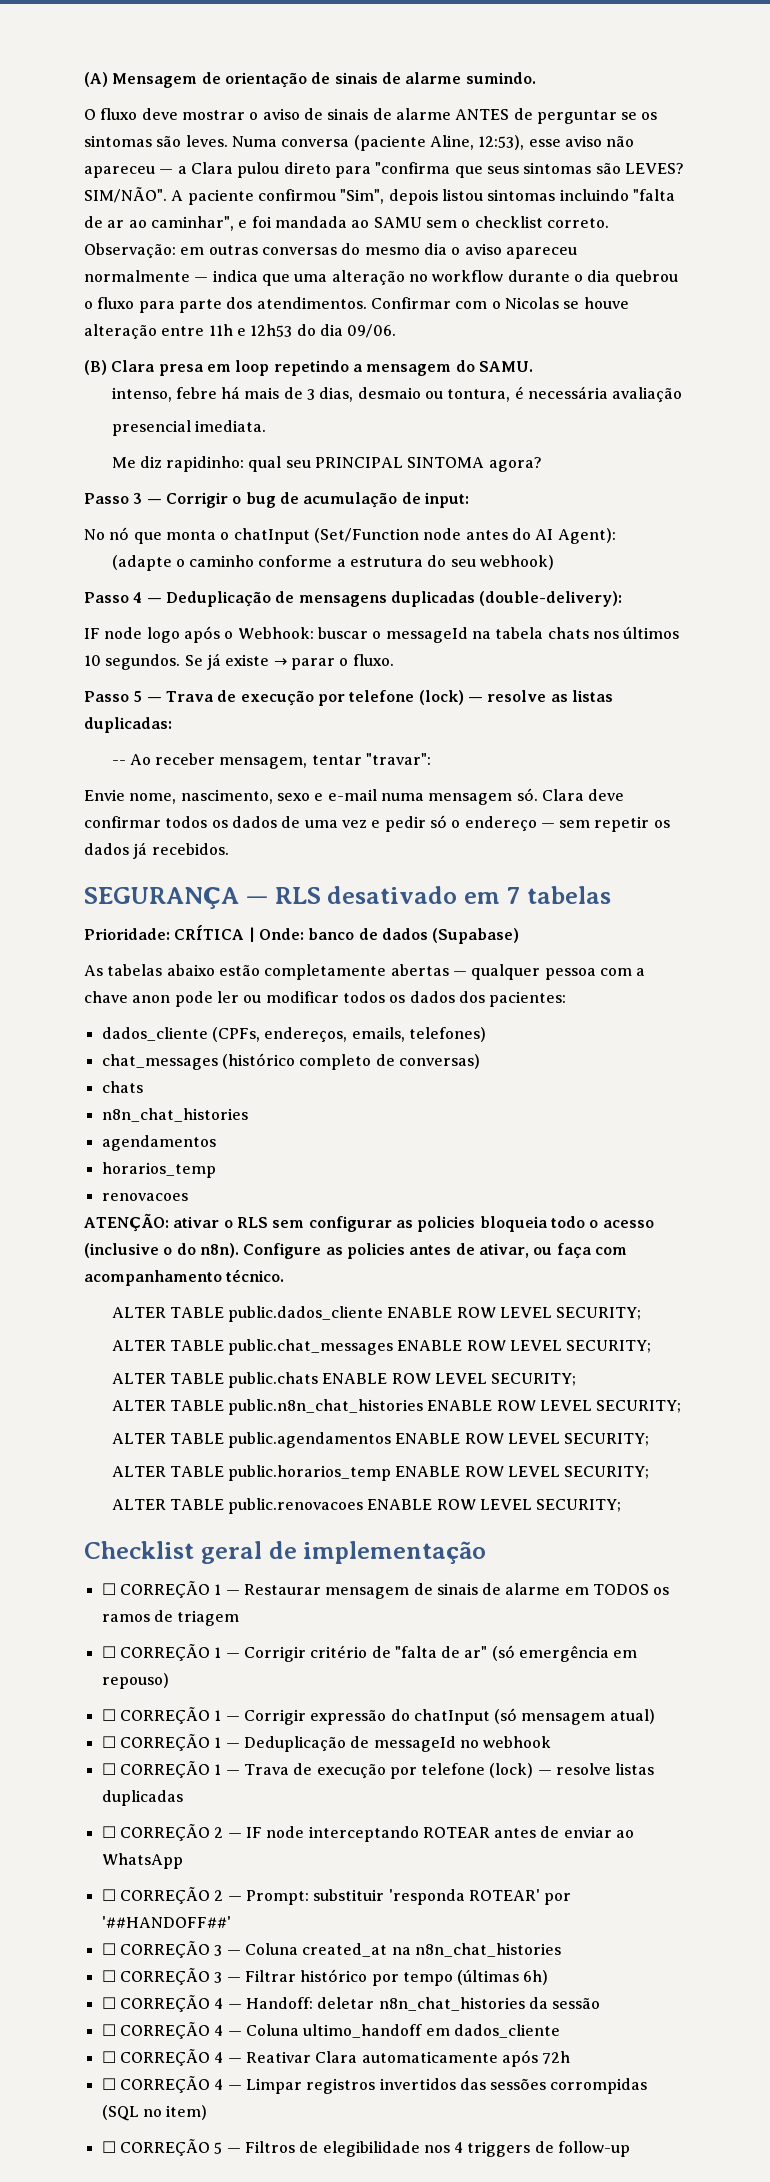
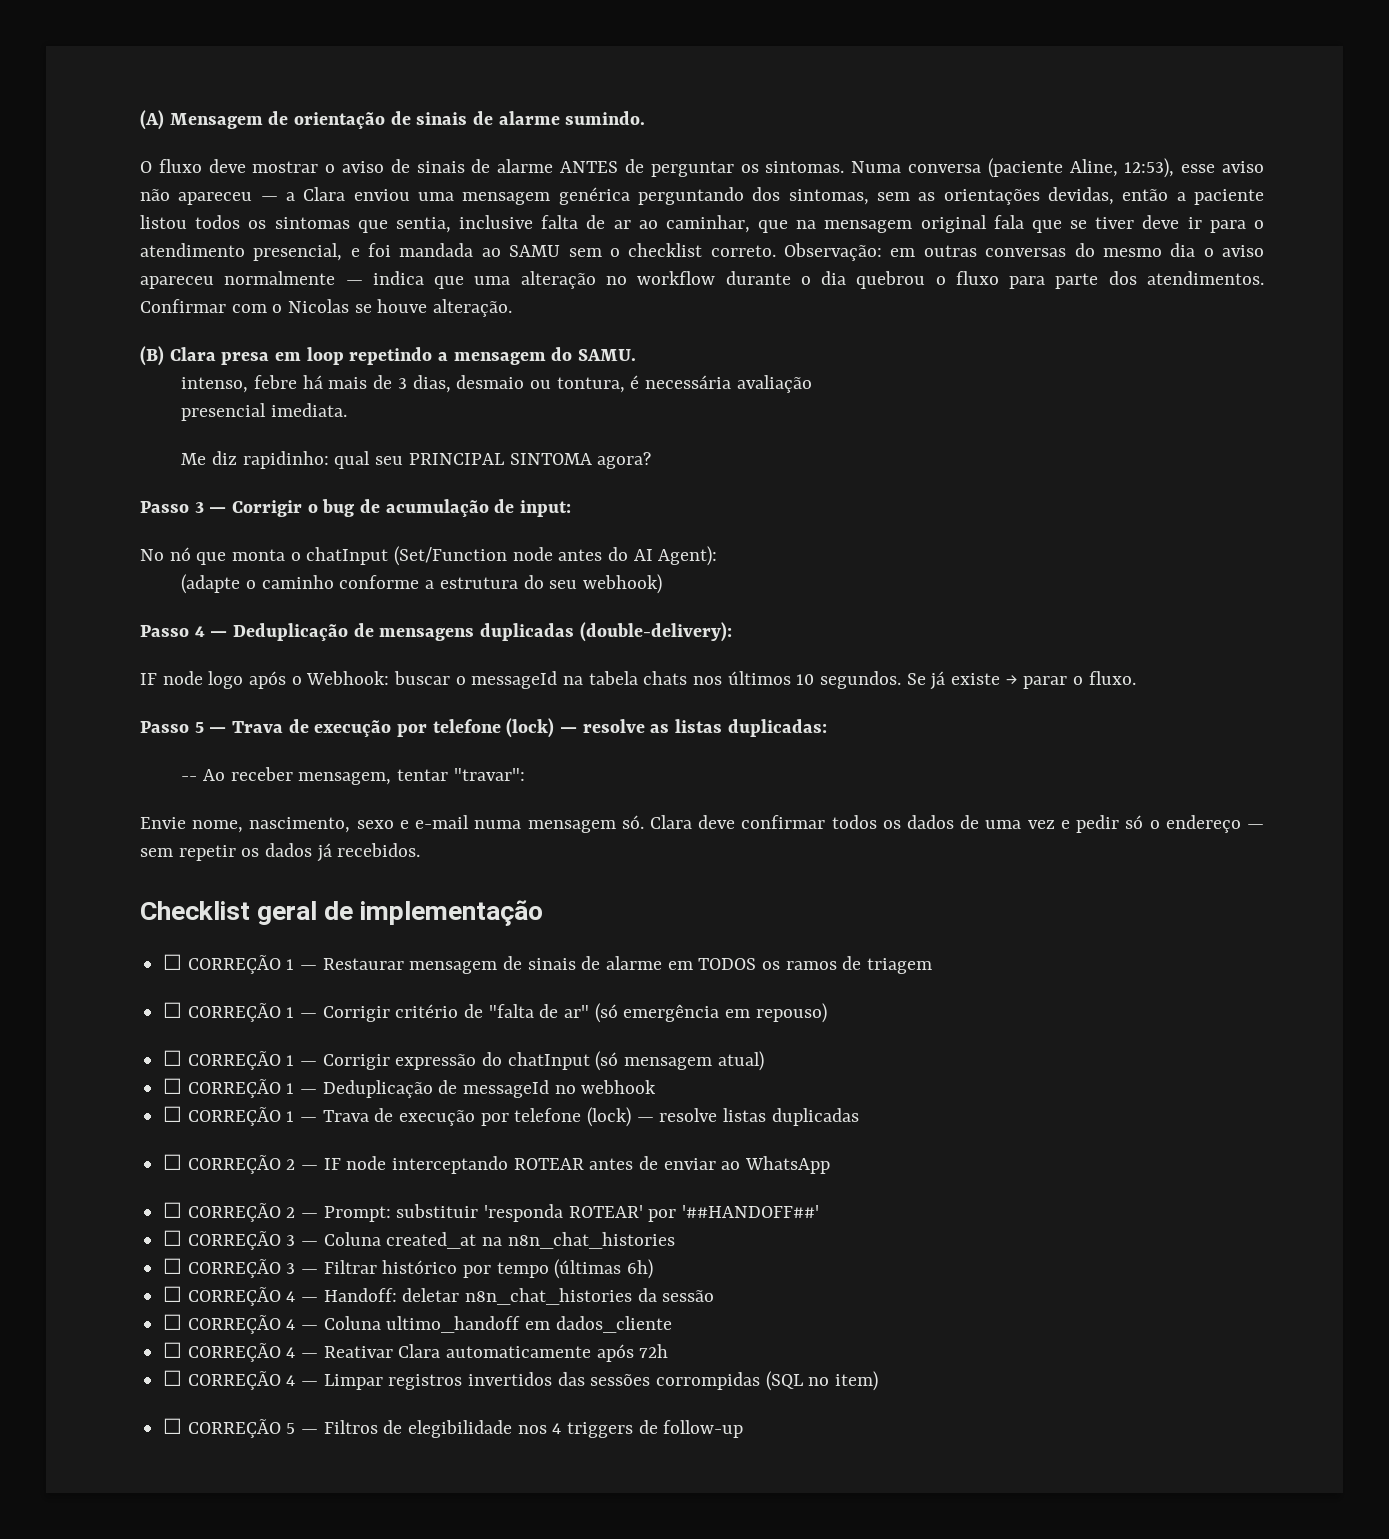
[621,112,658,120] [84,135,228,147] se os sintomas são leves. -> [740,161,845,173] os sintomas.
[237,162,684,178] [84,187,675,205] [84,216,234,231] pulou direto para "confirma que seus sintomas são LEVES? SIM/NÃO". A paciente confirmou "Sim", depois listou sintomas incluindo "falta de ar ao caminhar", -> [353,187,1264,205] [140,215,1264,233] [140,243,343,261] enviou uma mensagem genérica perguntando dos sintomas, sem as orientações devidas, então a paciente listou todos os sintomas que sentia, inclusive falta de ar ao caminhar, que na mensagem original fala que se tiver deve ir para o atendimento presencial,
[84,324,397,339] alteração entre 11h e 12h53 do dia 09/06. -> [433,299,513,317] alteração.
[84,886,611,909] [84,925,520,944] [84,964,646,980] [84,991,567,1007] [101,1027,486,1042] [101,1053,480,1070] [101,1081,143,1093] [101,1108,248,1122] [101,1135,216,1151] [101,1162,216,1178] [101,1193,188,1201] [84,1213,654,1232] [84,1243,627,1259] [84,1269,285,1286] [111,1306,642,1322] [111,1339,652,1355] [111,1372,577,1388] [111,1399,682,1415] [111,1432,650,1448] [111,1465,650,1481] [111,1498,622,1514] // SEGURANÇA — RLS desativado em 7 tabelas // Prioridade: CRÍTICA | Onde: banco de dados (Supabase) // As tabelas abaixo estão completamente abertas — qualquer pessoa com a chave anon pode ler ou modificar todos os dados dos pacientes: // dados_cliente (CPFs, endereços, emails, telefones) // chat_messages (histórico completo de conversas) // chats // n8n_chat_histories // agendamentos // horarios_temp // renovacoes // ATENÇÃO: ativar o RLS sem configurar as policies bloqueia todo o acesso (inclusive o do n8n). Configure as policies antes de ativar, ou faça com acompanhamento técnico. // ALTER TABLE public.dados_cliente ENABLE ROW LEVEL SECURITY; // ALTER TABLE public.chat_messages ENABLE ROW LEVEL SECURITY; // ALTER TABLE public.chats ENABLE ROW LEVEL SECURITY; // ALTER TABLE public.n8n_chat_histories ENABLE ROW LEVEL SECURITY; // ALTER TABLE public.agendamentos ENABLE ROW LEVEL SECURITY; // ALTER TABLE public.horarios_temp ENABLE ROW LEVEL SECURITY; // ALTER TABLE public.renovacoes ENABLE ROW LEVEL SECURITY; -> (421, 850) none

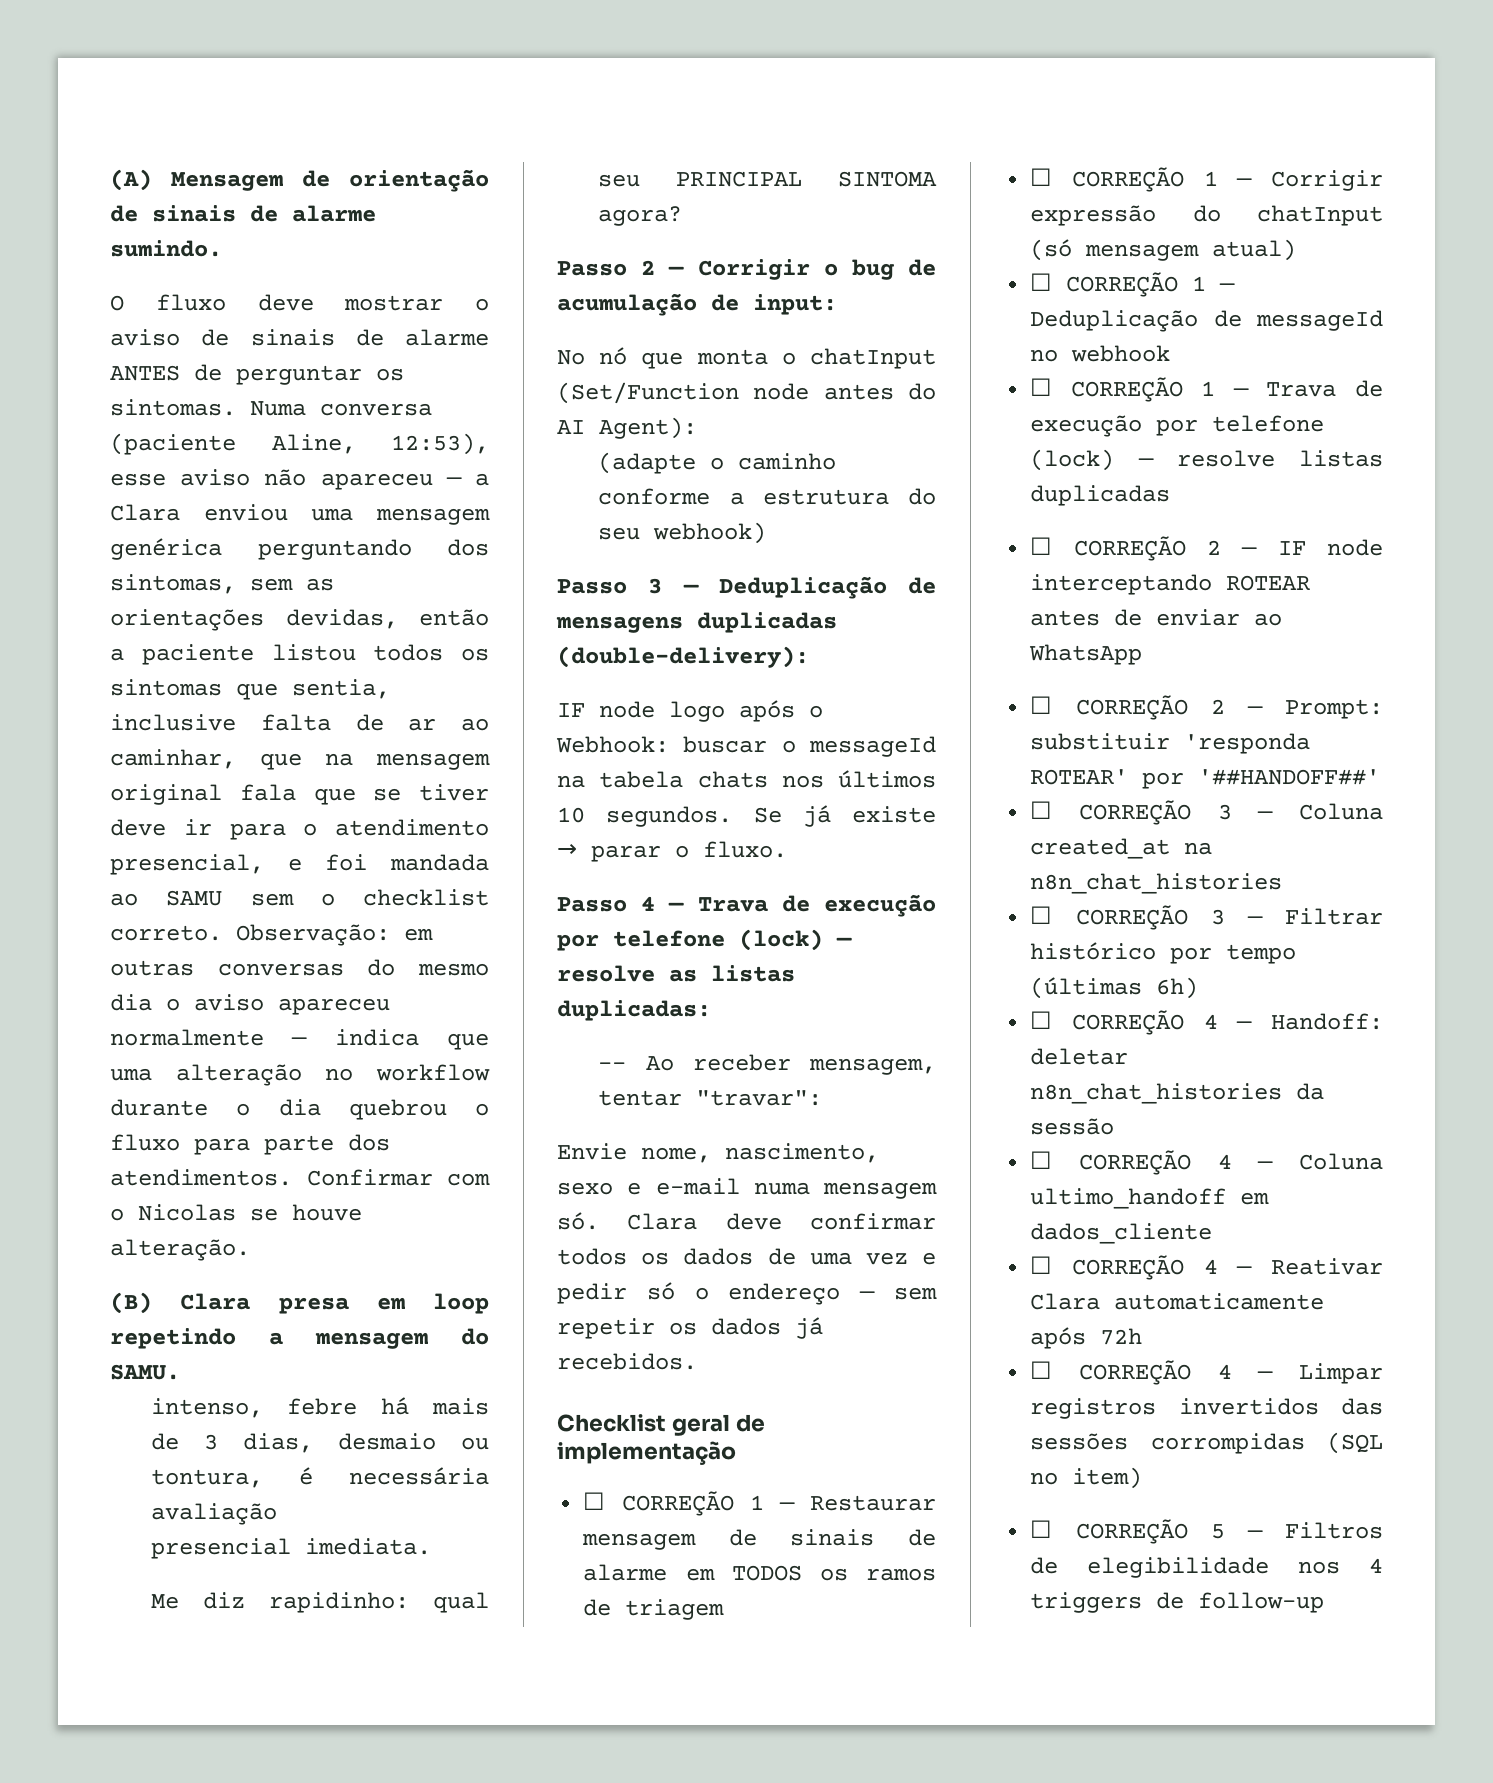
[194,502,204,513] 3 -> [641,260,656,275] 2
[194,626,205,637] 4 -> [648,578,663,594] 3
[194,722,204,733] 5 -> [641,896,656,911] 4
[163,1002,827,1023] // ☐ CORREÇÃO 1 — Corrigir critério de "falta de ar" (só emergência em repouso) -> (725, 1609) none

